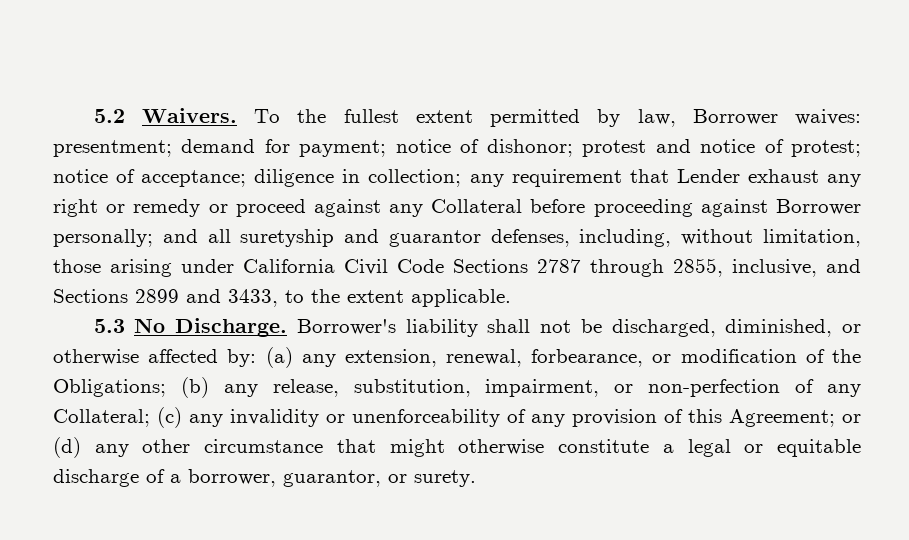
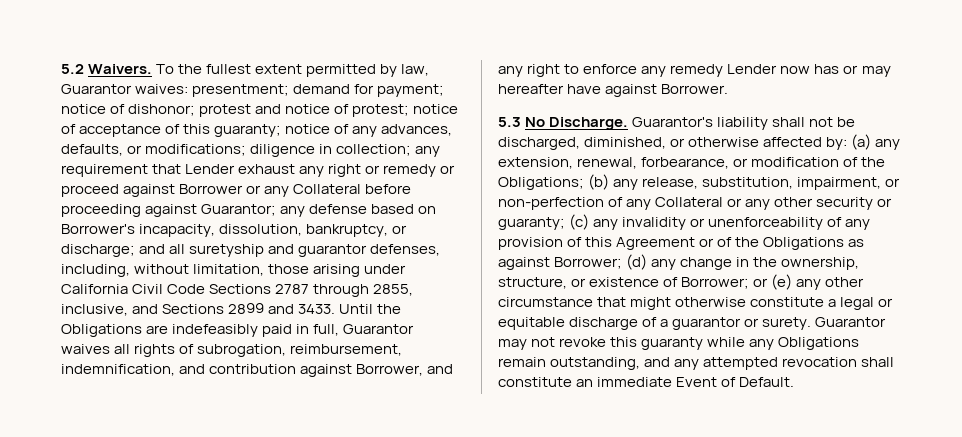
[692,109,778,125] Borrower -> [61,84,132,94] Guarantor
[141,170,247,187] acceptance; -> [79,124,453,137] [61,144,247,156] acceptance of this guaranty; notice of any advances, defaults, or modifications;
(381, 208) none -> [179,184,262,194] Borrower or
[775,199,861,215] [53,229,153,247] Borrower personally; -> [201,204,437,217] [61,224,408,237] [61,244,135,257] Guarantor; any defense based on Borrower's incapacity, dissolution, bankruptcy, or discharge;
[228,289,511,307] 3433, to the extent applicable. -> [298,304,402,314] [61,324,415,337] [61,344,403,357] [61,364,454,377] [498,64,891,77] [498,84,729,97] 3433. Until the Obligations are indefeasibly paid in full, Guarantor waives all rights of subrogation, reimbursement, indemnification, and contribution against Borrower, and any right to enforce any remedy Lender now has or may hereafter have against Borrower.
[296,319,396,335] Borrower's -> [632,117,714,127] Guarantor's
[53,409,150,427] Collateral; -> [655,197,893,210] [498,217,565,230] Collateral or any other security or guaranty;
[729,409,861,427] [53,437,81,458] Agreement; or (d) -> [616,237,865,250] [498,254,860,270] [498,274,793,290] Agreement or of the Obligations as against Borrower; (d) any change in the ownership, structure, or existence of Borrower; or (e)
[188,469,476,487] borrower, guarantor, or surety. -> [672,317,887,330] [498,337,860,350] [498,357,895,370] [498,377,795,387] guarantor or surety. Guarantor may not revoke this guaranty while any Obligations remain outstanding, and any attempted revocation shall constitute an immediate Event of Default.

